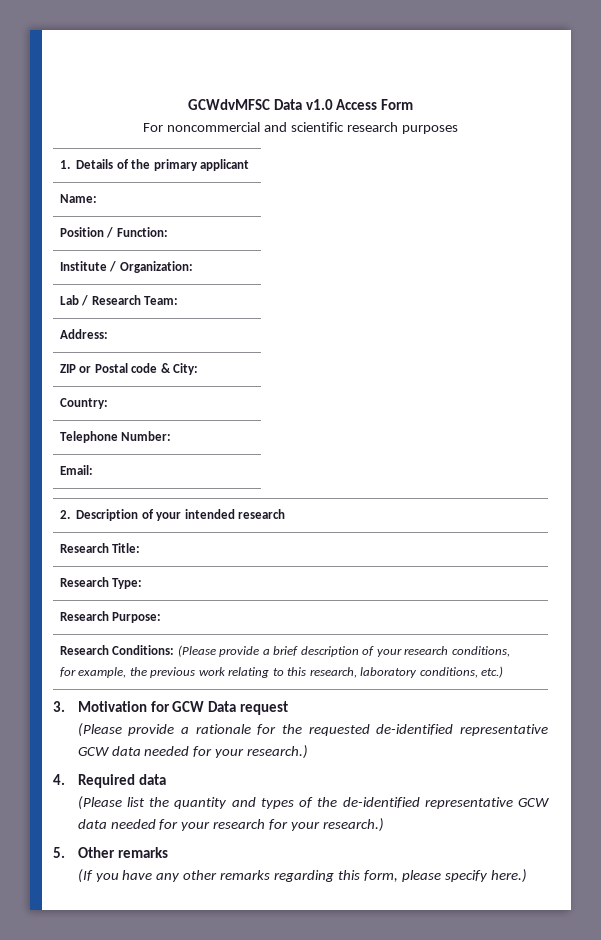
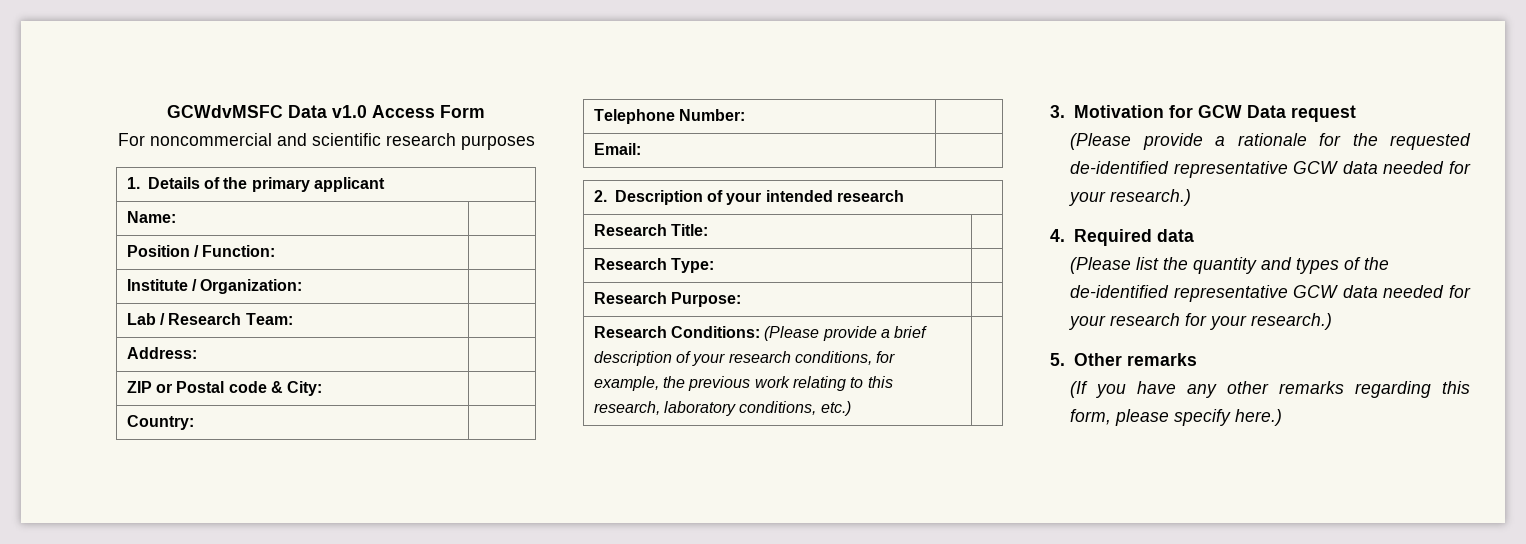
[187,99,270,110] GCWdvMFSC -> [167,105,283,118] GCWdvMSFC

